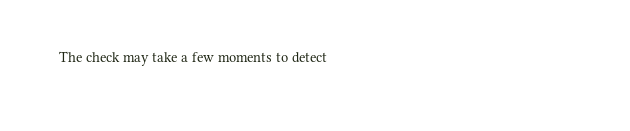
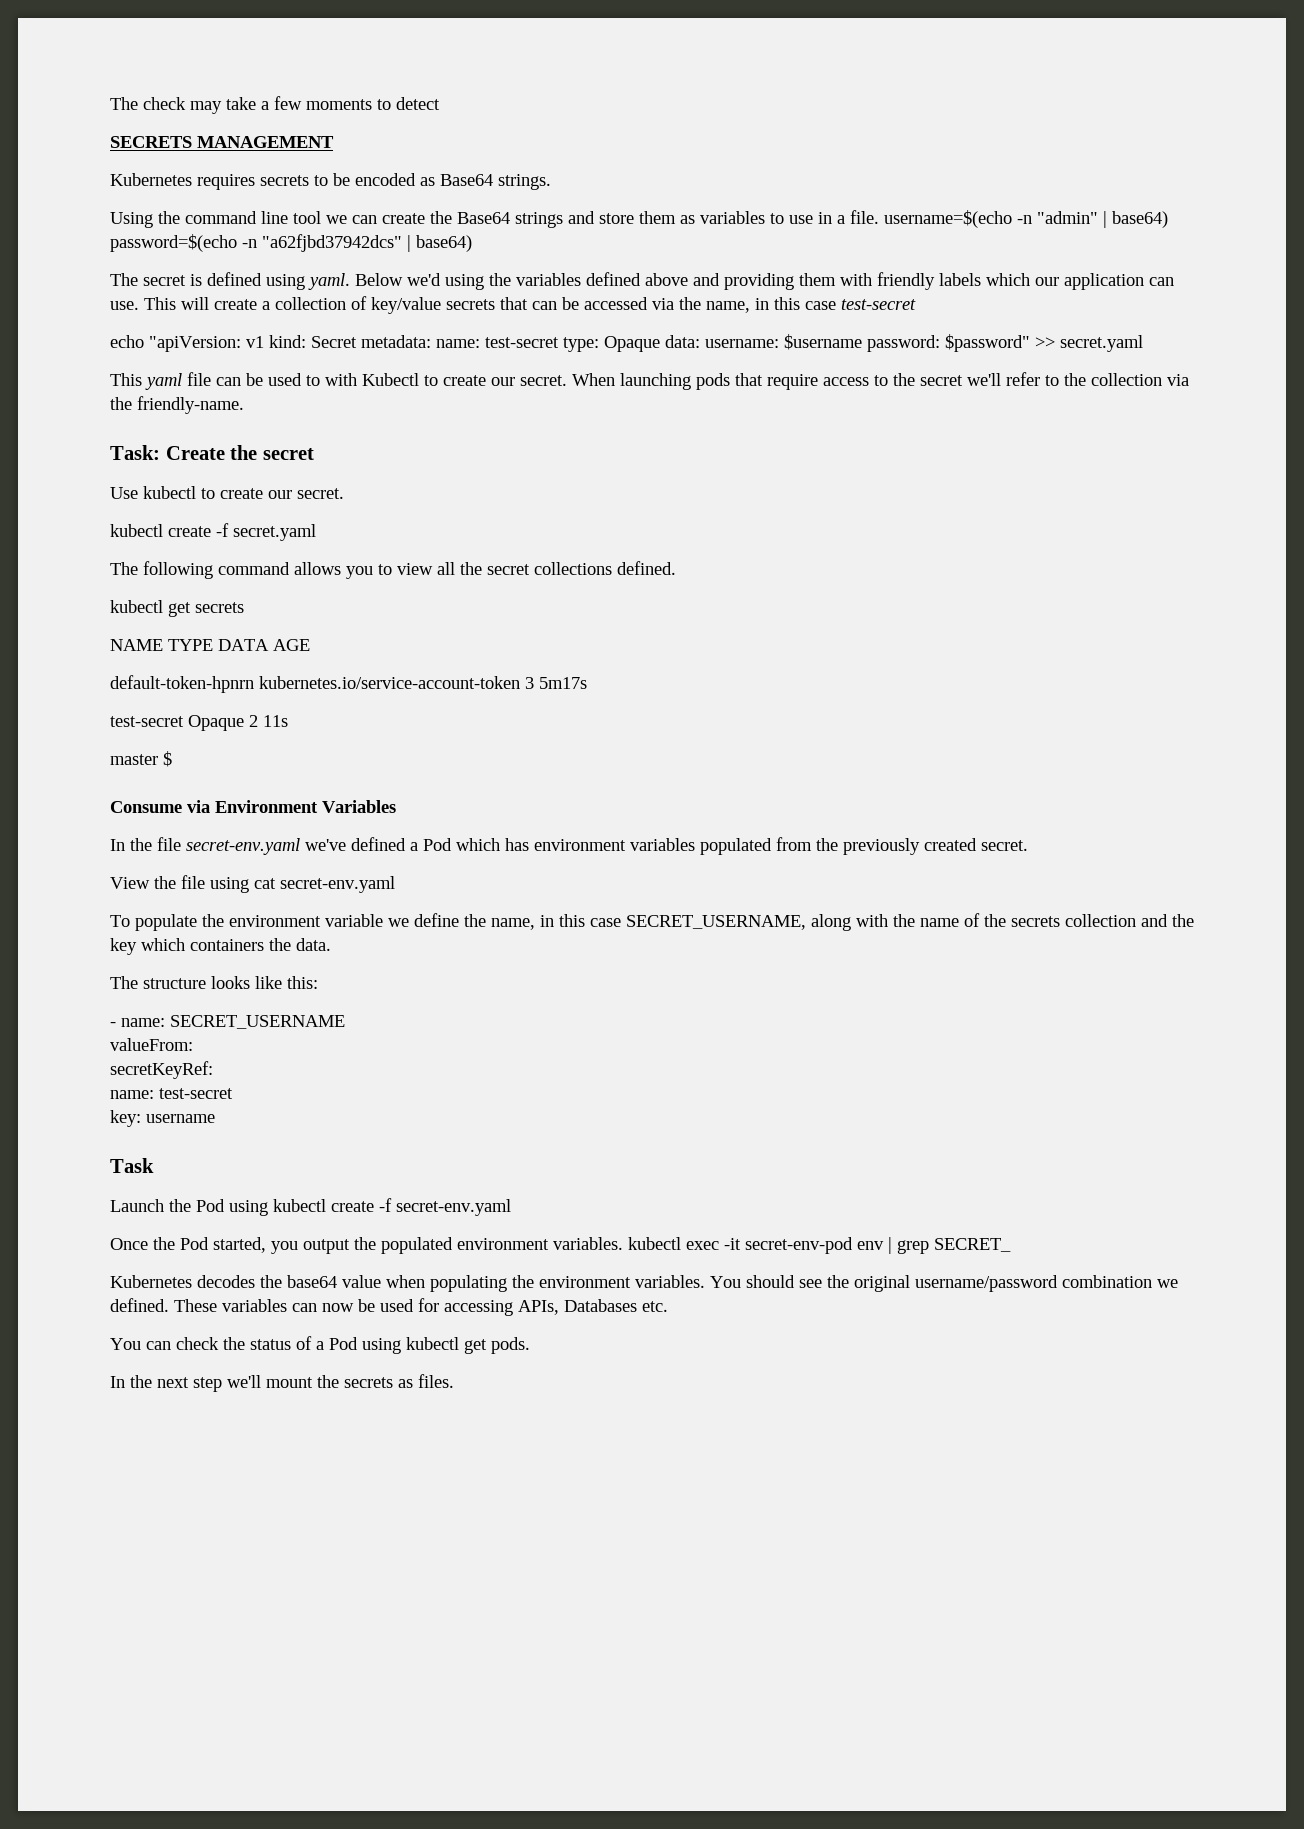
(327, 57) none -> [110,136,334,148] [110,173,551,190] [110,210,1168,228] [110,234,472,252] [110,272,1174,290] [110,296,916,314] [110,334,1143,352] [110,372,1189,390] [110,396,244,414] [110,445,314,460] [110,486,344,499] [110,523,316,541] [110,561,676,579] [110,600,244,617] [110,639,310,651] [110,675,587,693] [110,715,288,731] [110,751,172,767] [110,800,396,813] [110,837,1028,855] [110,875,395,893] [110,913,1194,931] [110,938,331,955] [110,976,318,989] [110,1015,345,1029] [110,1038,193,1051] [110,1061,213,1079] [110,1088,233,1099] [110,1110,215,1127] [110,1158,154,1173] [110,1198,511,1216] [110,1237,1011,1254] [110,1275,1178,1292] [110,1298,668,1316] [110,1336,530,1354] [110,1374,454,1392] // SECRETS MANAGEMENT // Kubernetes requires secrets to be encoded as Base64 strings. // Using the command line tool we can create the Base64 strings and store them as variables to use in a file. username=$(echo -n "admin" | base64) password=$(echo -n "a62fjbd37942dcs" | base64) // The secret is defined using yaml. Below we'd using the variables defined above and providing them with friendly labels which our application can use. This will create a collection of key/value secrets that can be accessed via the name, in this case test-secret // echo "apiVersion: v1 kind: Secret metadata: name: test-secret type: Opaque data: username: $username password: $password" >> secret.yaml // This yaml file can be used to with Kubectl to create our secret. When launching pods that require access to the secret we'll refer to the collection via the friendly-name. // Task: Create the secret // Use kubectl to create our secret. // kubectl create -f secret.yaml // The following command allows you to view all the secret collections defined. // kubectl get secrets // NAME TYPE DATA AGE // default-token-hpnrn kubernetes.io/service-account-token 3 5m17s // test-secret Opaque 2 11s // master $ // Consume via Environment Variables // In the file secret-env.yaml we've defined a Pod which has environment variables populated from the previously created secret. // View the file using cat secret-env.yaml // To populate the environment variable we define the name, in this case SECRET_USERNAME, along with the name of the secrets collection and the key which containers the data. // The structure looks like this: // - name: SECRET_USERNAME // valueFrom: // secretKeyRef: // name: test-secret // key: username // Task // Launch the Pod using kubectl create -f secret-env.yaml // Once the Pod started, you output the populated environment variables. kubectl exec -it secret-env-pod env | grep SECRET_ // Kubernetes decodes the base64 value when populating the environment variables. You should see the original username/password combination we defined. These variables can now be used for accessing APIs, Databases etc. // You can check the status of a Pod using kubectl get pods. // In the next step we'll mount the secrets as files.

